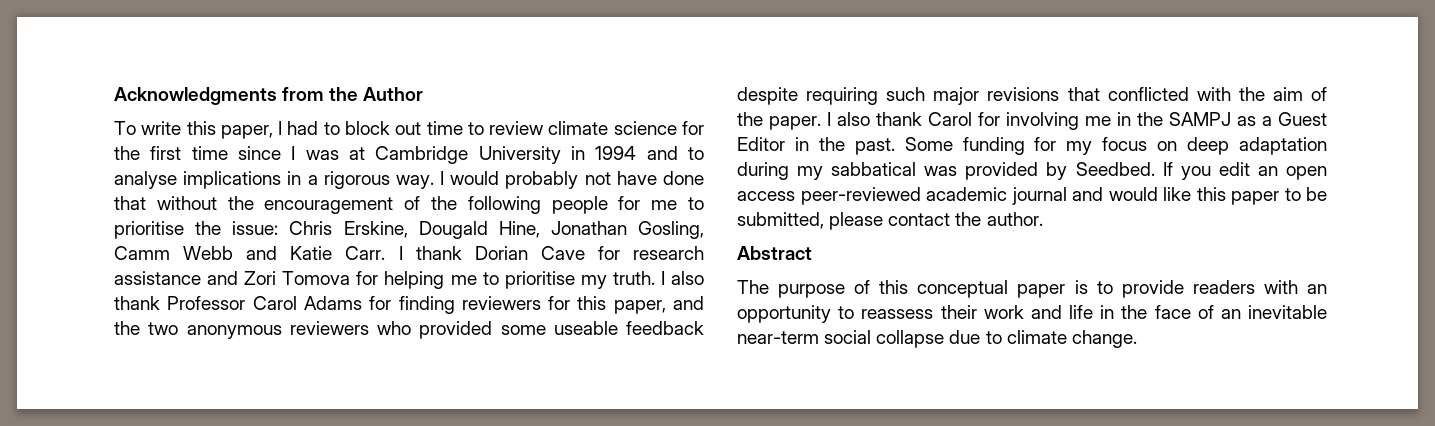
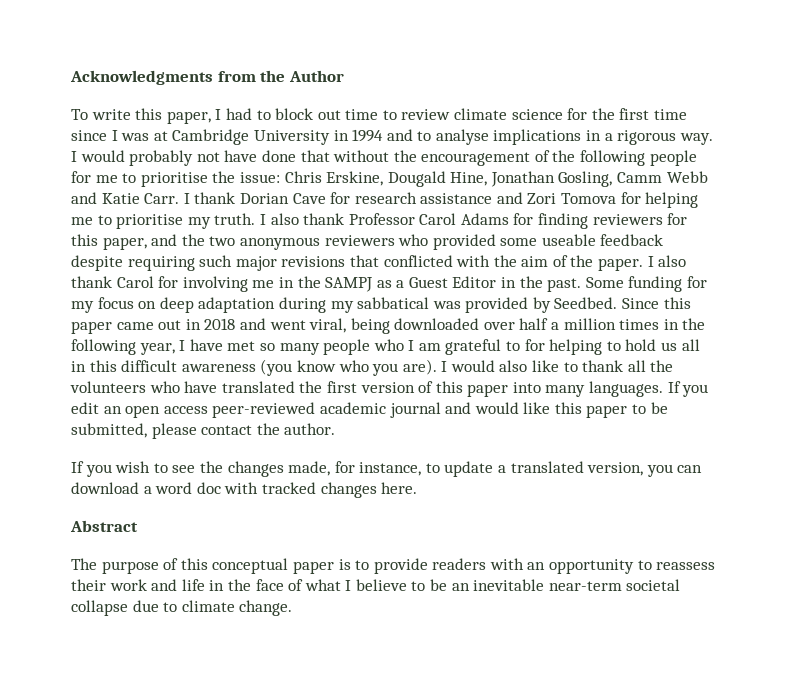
(1155, 169) none -> [622,297,691,309] [71,318,706,334] [71,339,700,355] [71,359,674,376] [70,381,664,397] Since this paper came out in 2018 and went viral, being downloaded over half a million times in the following year, I have met so many people who I am grateful to for helping to hold us all in this difficult awareness (you know who you are). I would also like to thank all the volunteers who have translated the first version of this paper into many languages.
(1043, 219) none -> [71,461,703,477] [71,482,418,498] // If you wish to see the changes made, for instance, to update a translated version, you can download a word doc with tracked changes here.
(1214, 312) none -> [304,579,448,591] what I believe to be
[824,330,872,344] social -> [626,579,681,591] societal

